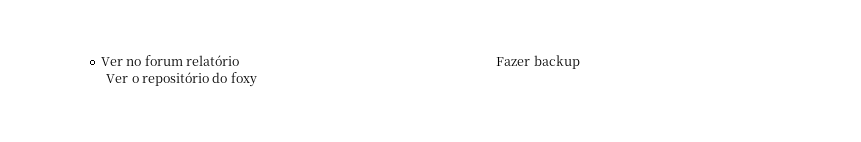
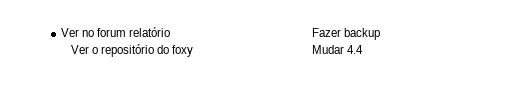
(580, 62) none -> [312,45,364,54] // Mudar 4.4

